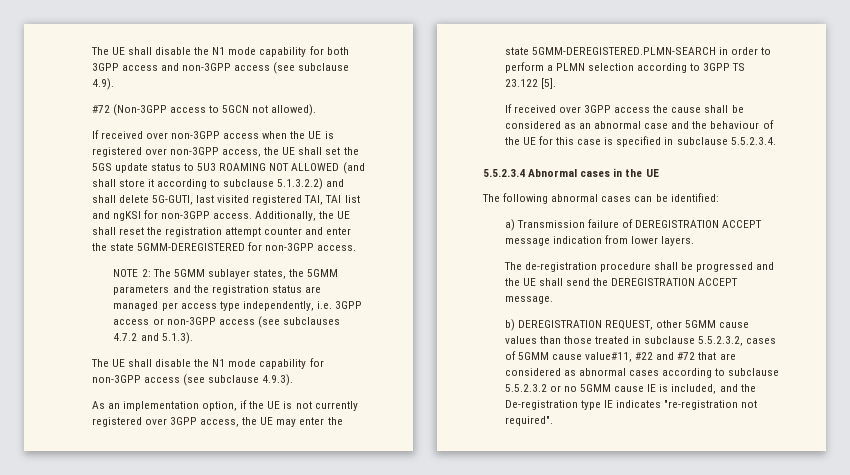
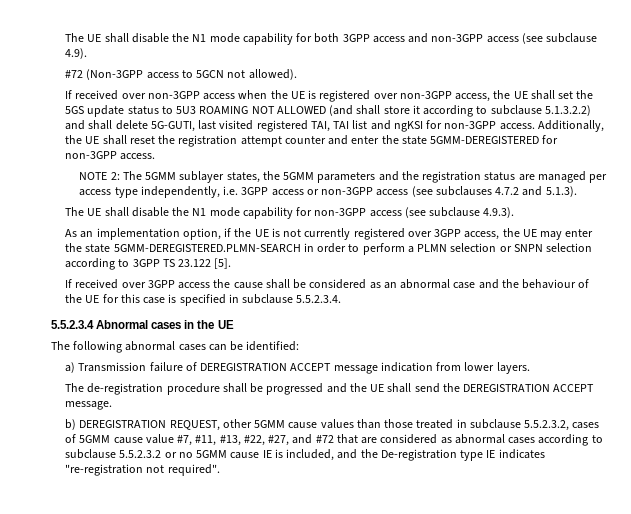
(635, 67) none -> [499,243,593,252] or SNPN selection
[585,352,654,362] value#11, #22 -> [145,434,290,446] value #7, #11, #13, #22, #27,

